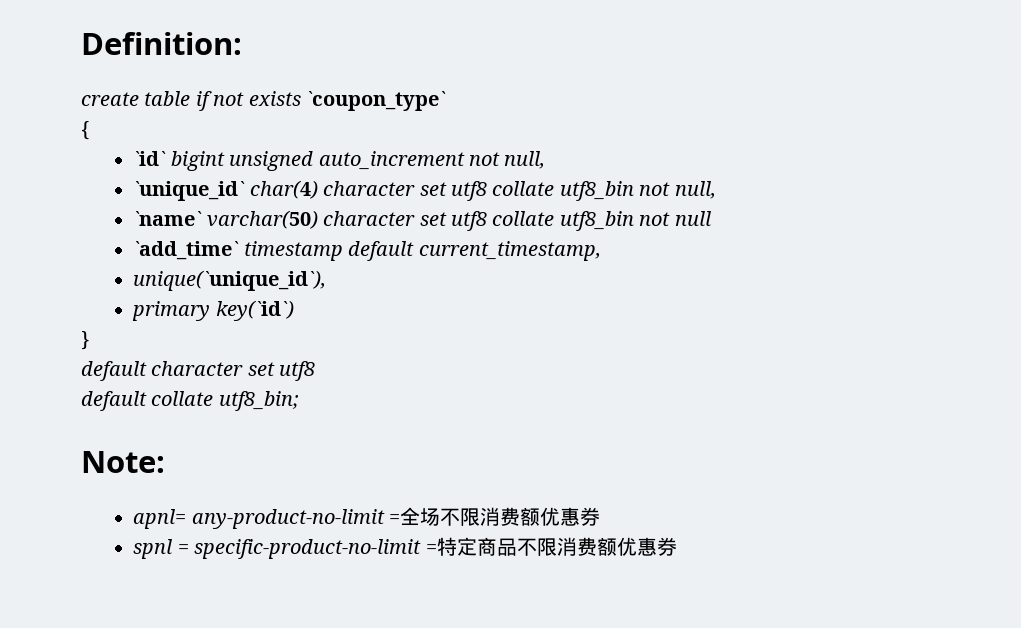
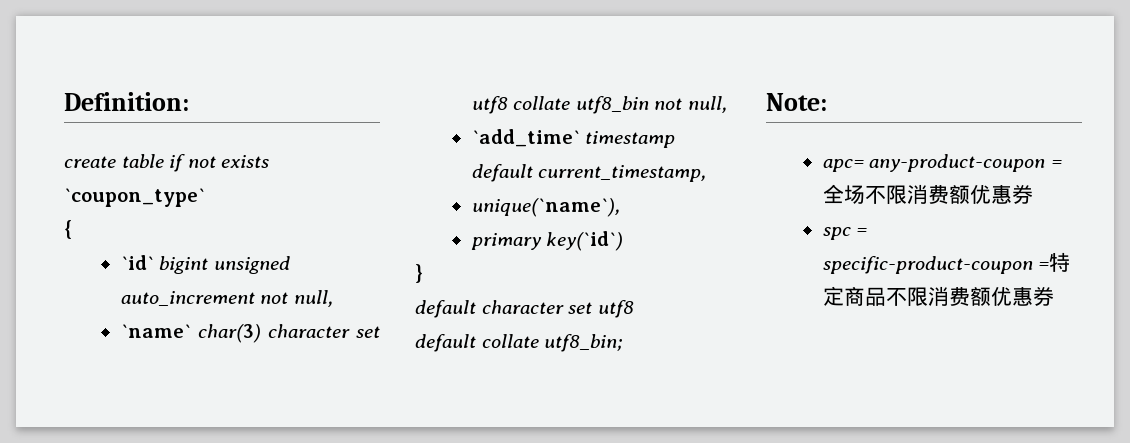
[133,180,318,201] `unique_id` char(4) -> [120,324,261,343] `name` char(3)
[133,210,711,231] // `name` varchar(50) character set utf8 collate utf8_bin not null -> (727, 104) none
[133,270,327,291] unique(`unique_id`), -> [471,198,620,217] unique(`name`),
[133,509,385,529] apnl= any-product-no-limit -> [822,154,1046,172] apc= any-product-coupon
[133,539,422,559] spnl = specific-product-no-limit -> [822,227,868,240] [822,256,1033,274] spc = specific-product-coupon

